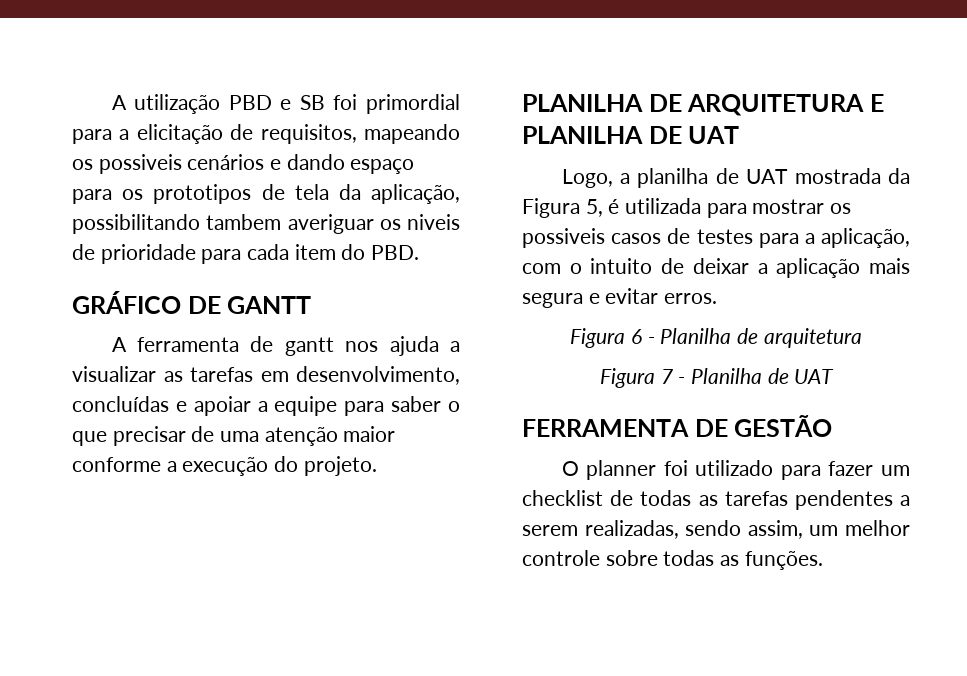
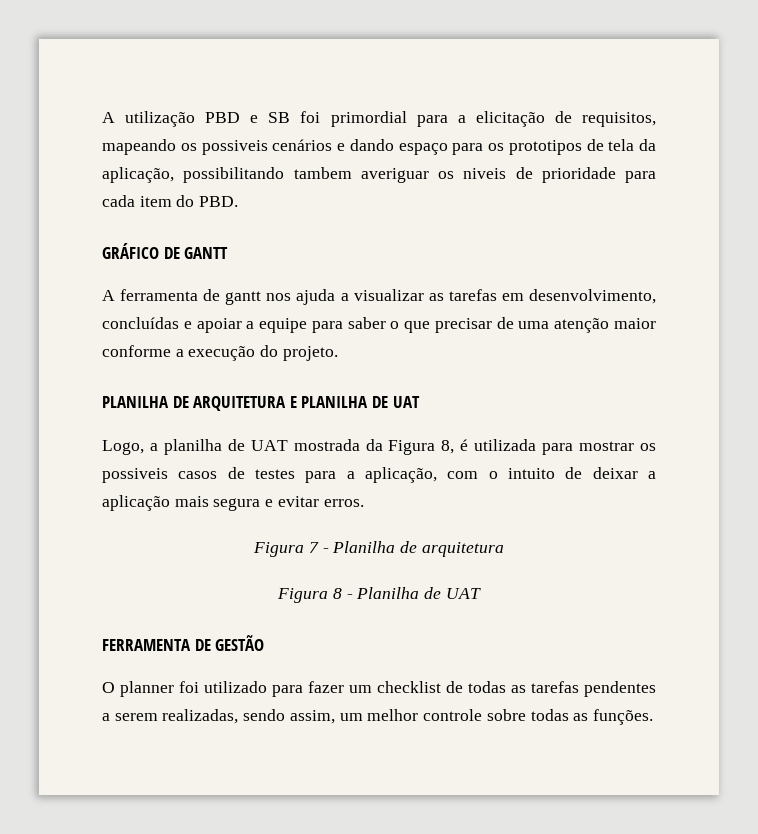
[585,199,603,217] 5, -> [441,440,455,454] 8,
[630,329,642,344] 6 -> [308,542,319,553] 7
[660,369,673,384] 7 -> [332,588,342,599] 8

